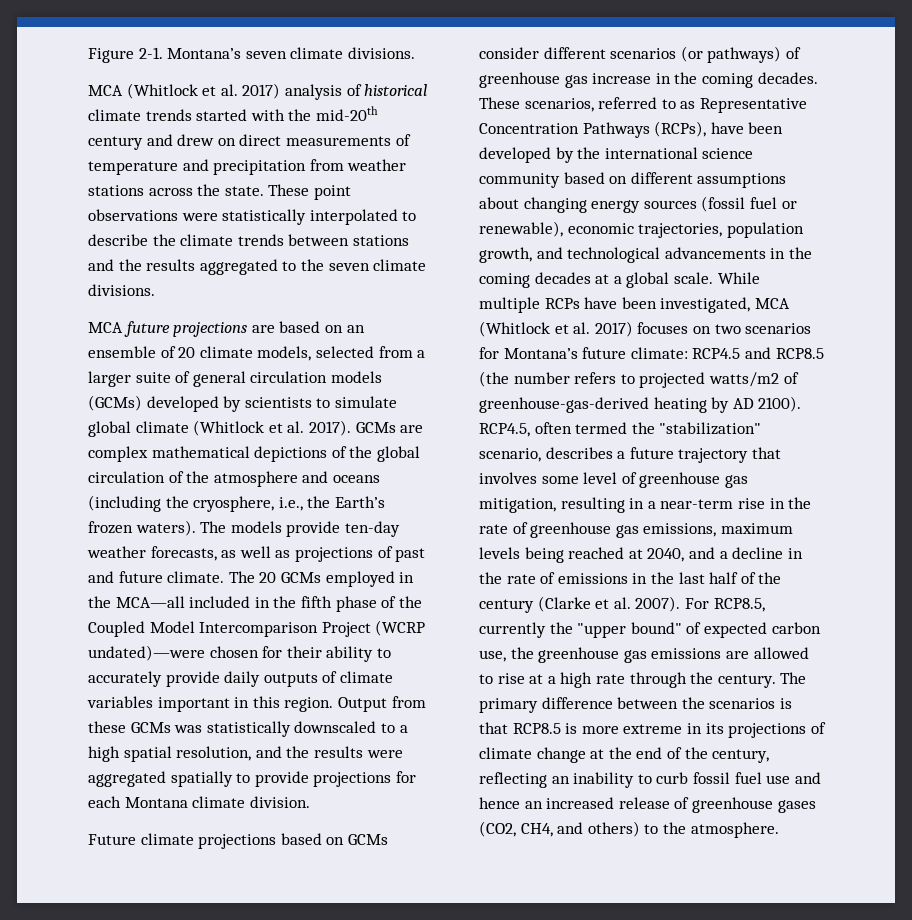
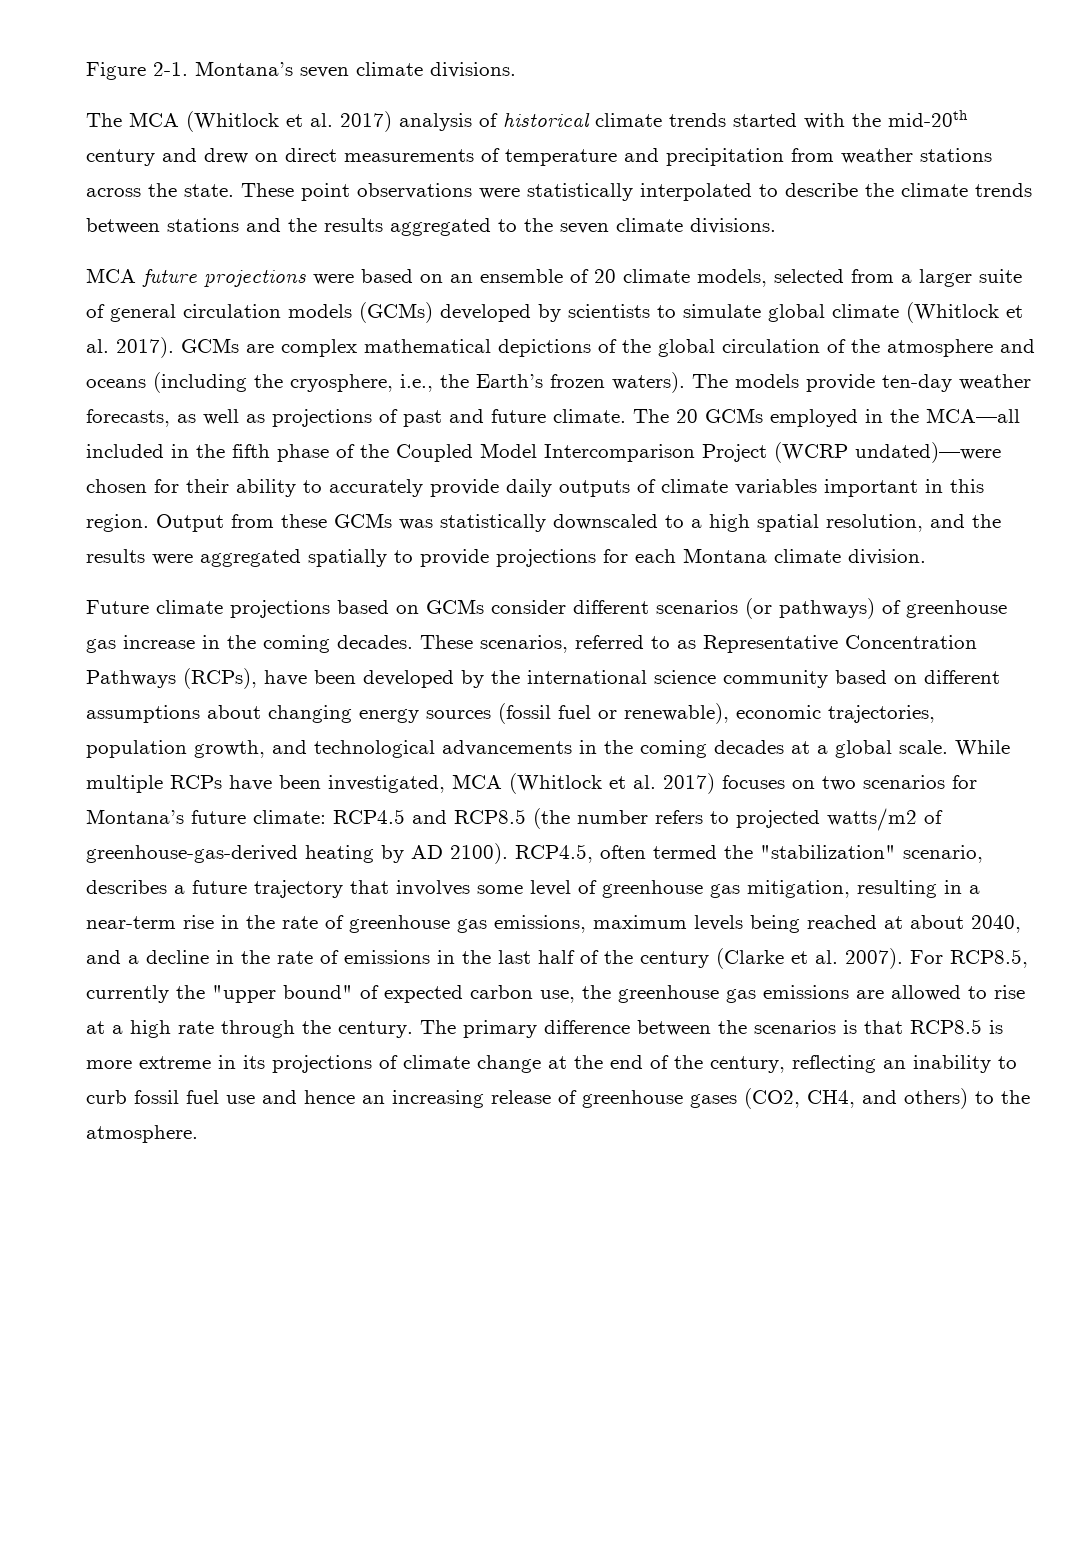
(415, 53) none -> [86,113,122,127] The
[251,325,275,333] are -> [313,274,354,285] were
(643, 554) none -> [910,915,964,929] about
[546,797,615,809] increased -> [392,1090,484,1108] increasing

